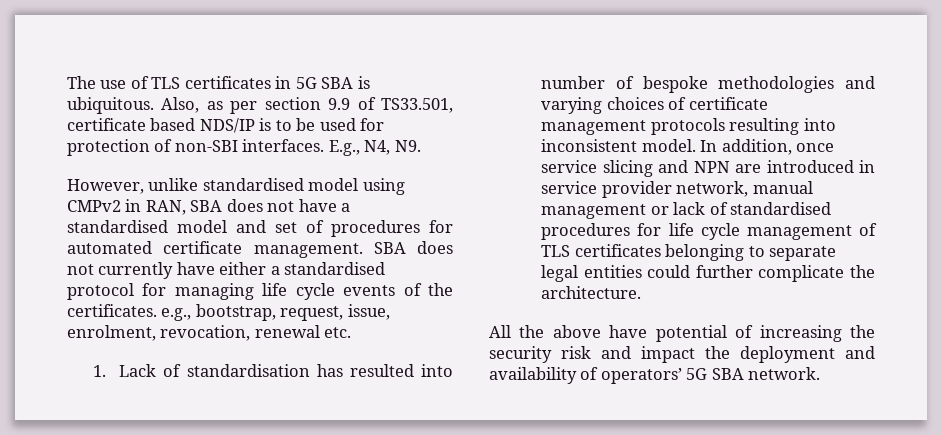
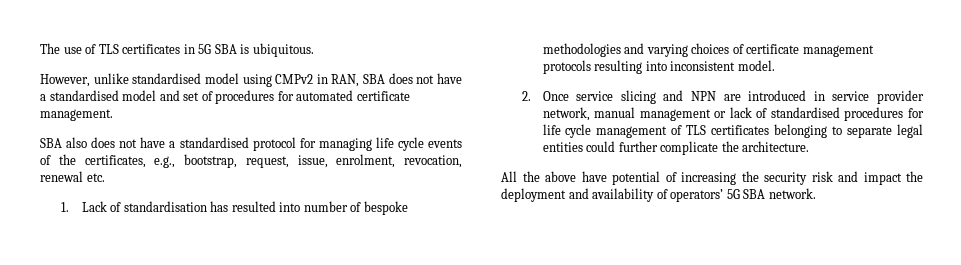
[161,97,453,114] [67,118,385,133] [67,139,421,156] Also, as per section 9.9 of TS33.501, certificate based NDS/IP is to be used for protection of non-SBI interfaces. E.g., N4, N9. -> (314, 50) none
[373,241,453,254] [67,262,267,279] SBA does not currently have either -> [40,137,166,148] // SBA also does not have
[67,304,157,317] certificates. -> [84,155,146,168] certificates,
[700,139,835,155] In addition, once -> [521,91,569,101] // 2. Once

